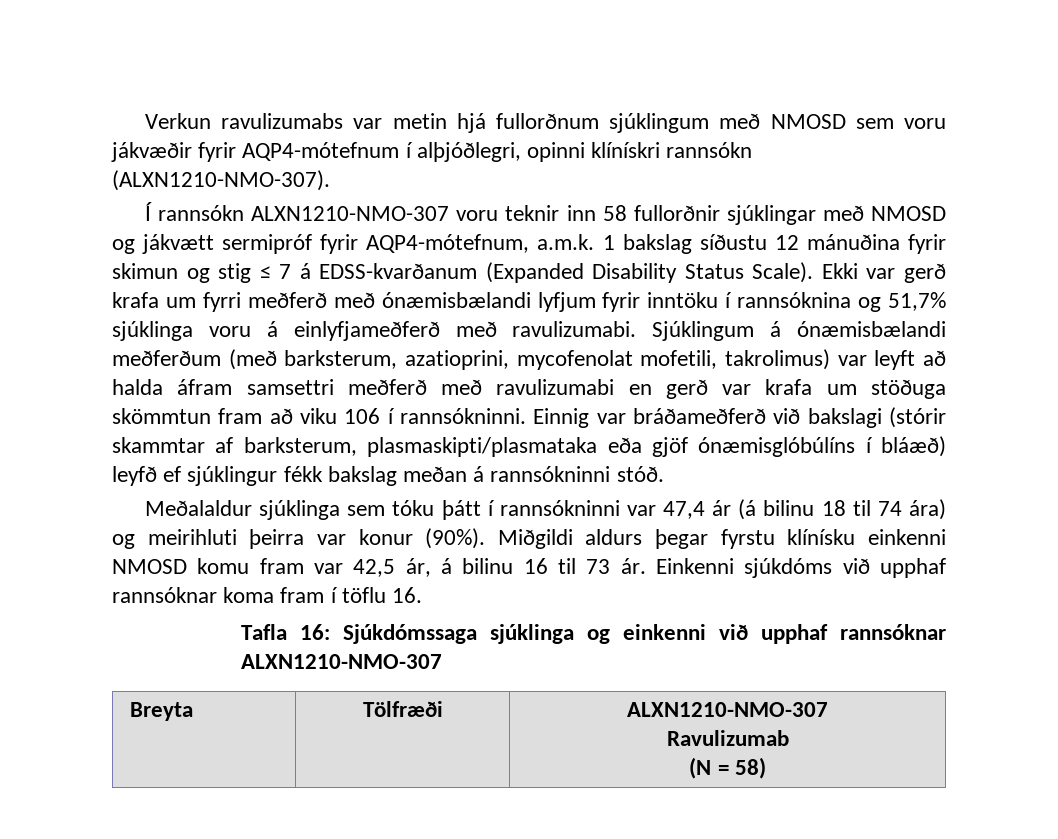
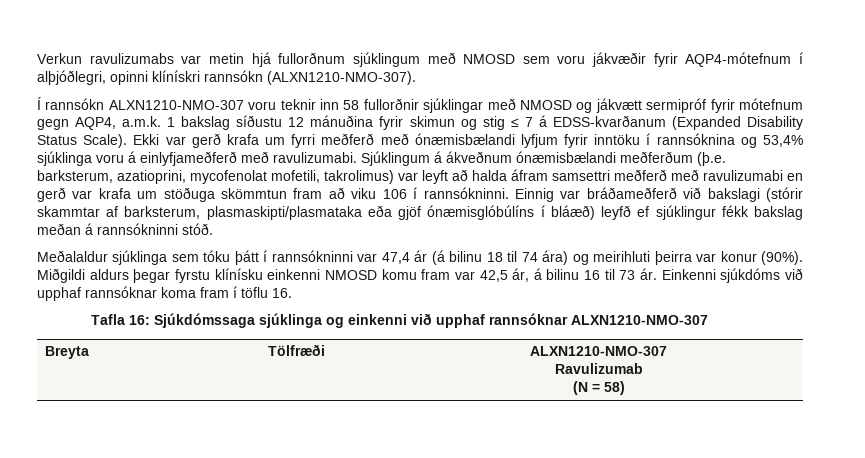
[366,234,530,253] AQP4-mótefnum, -> [738,98,803,110] [37,117,117,130] mótefnum gegn AQP4,
[887,292,946,311] 51,7% -> [762,135,803,147] 53,4%
(782, 329) none -> [446,151,512,163] ákveðnum
[228,349,277,370] (með -> [697,152,726,166] (þ.e.

